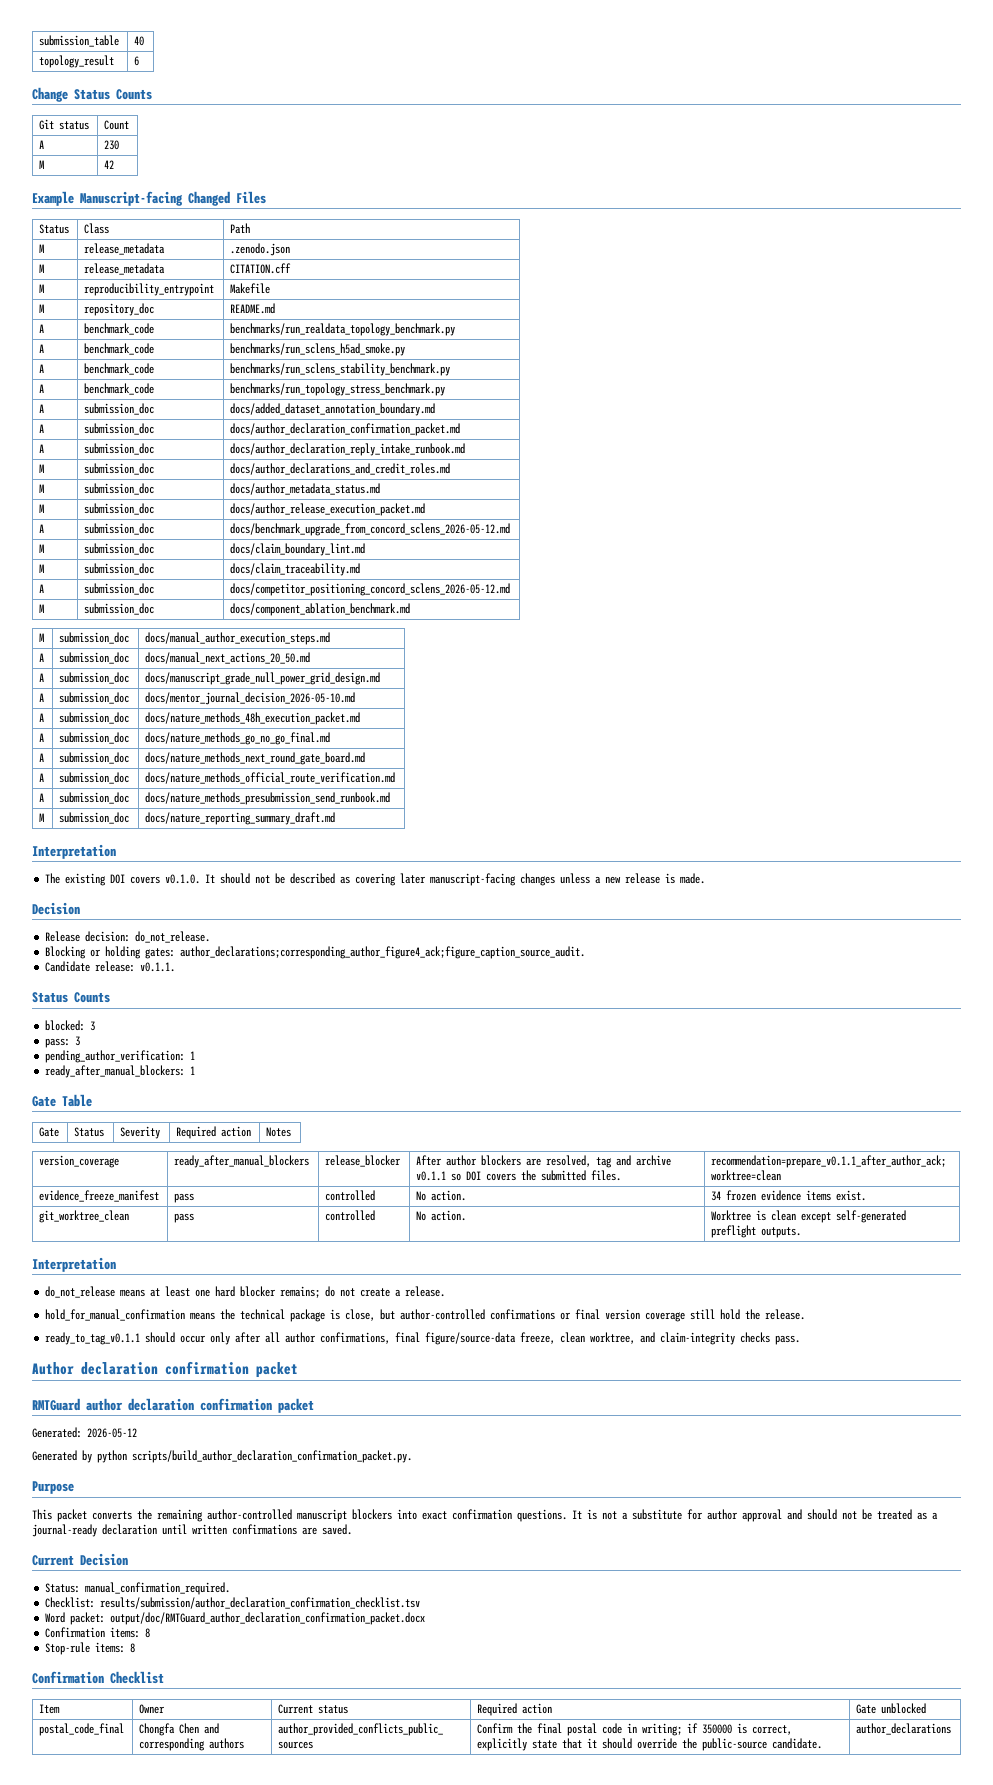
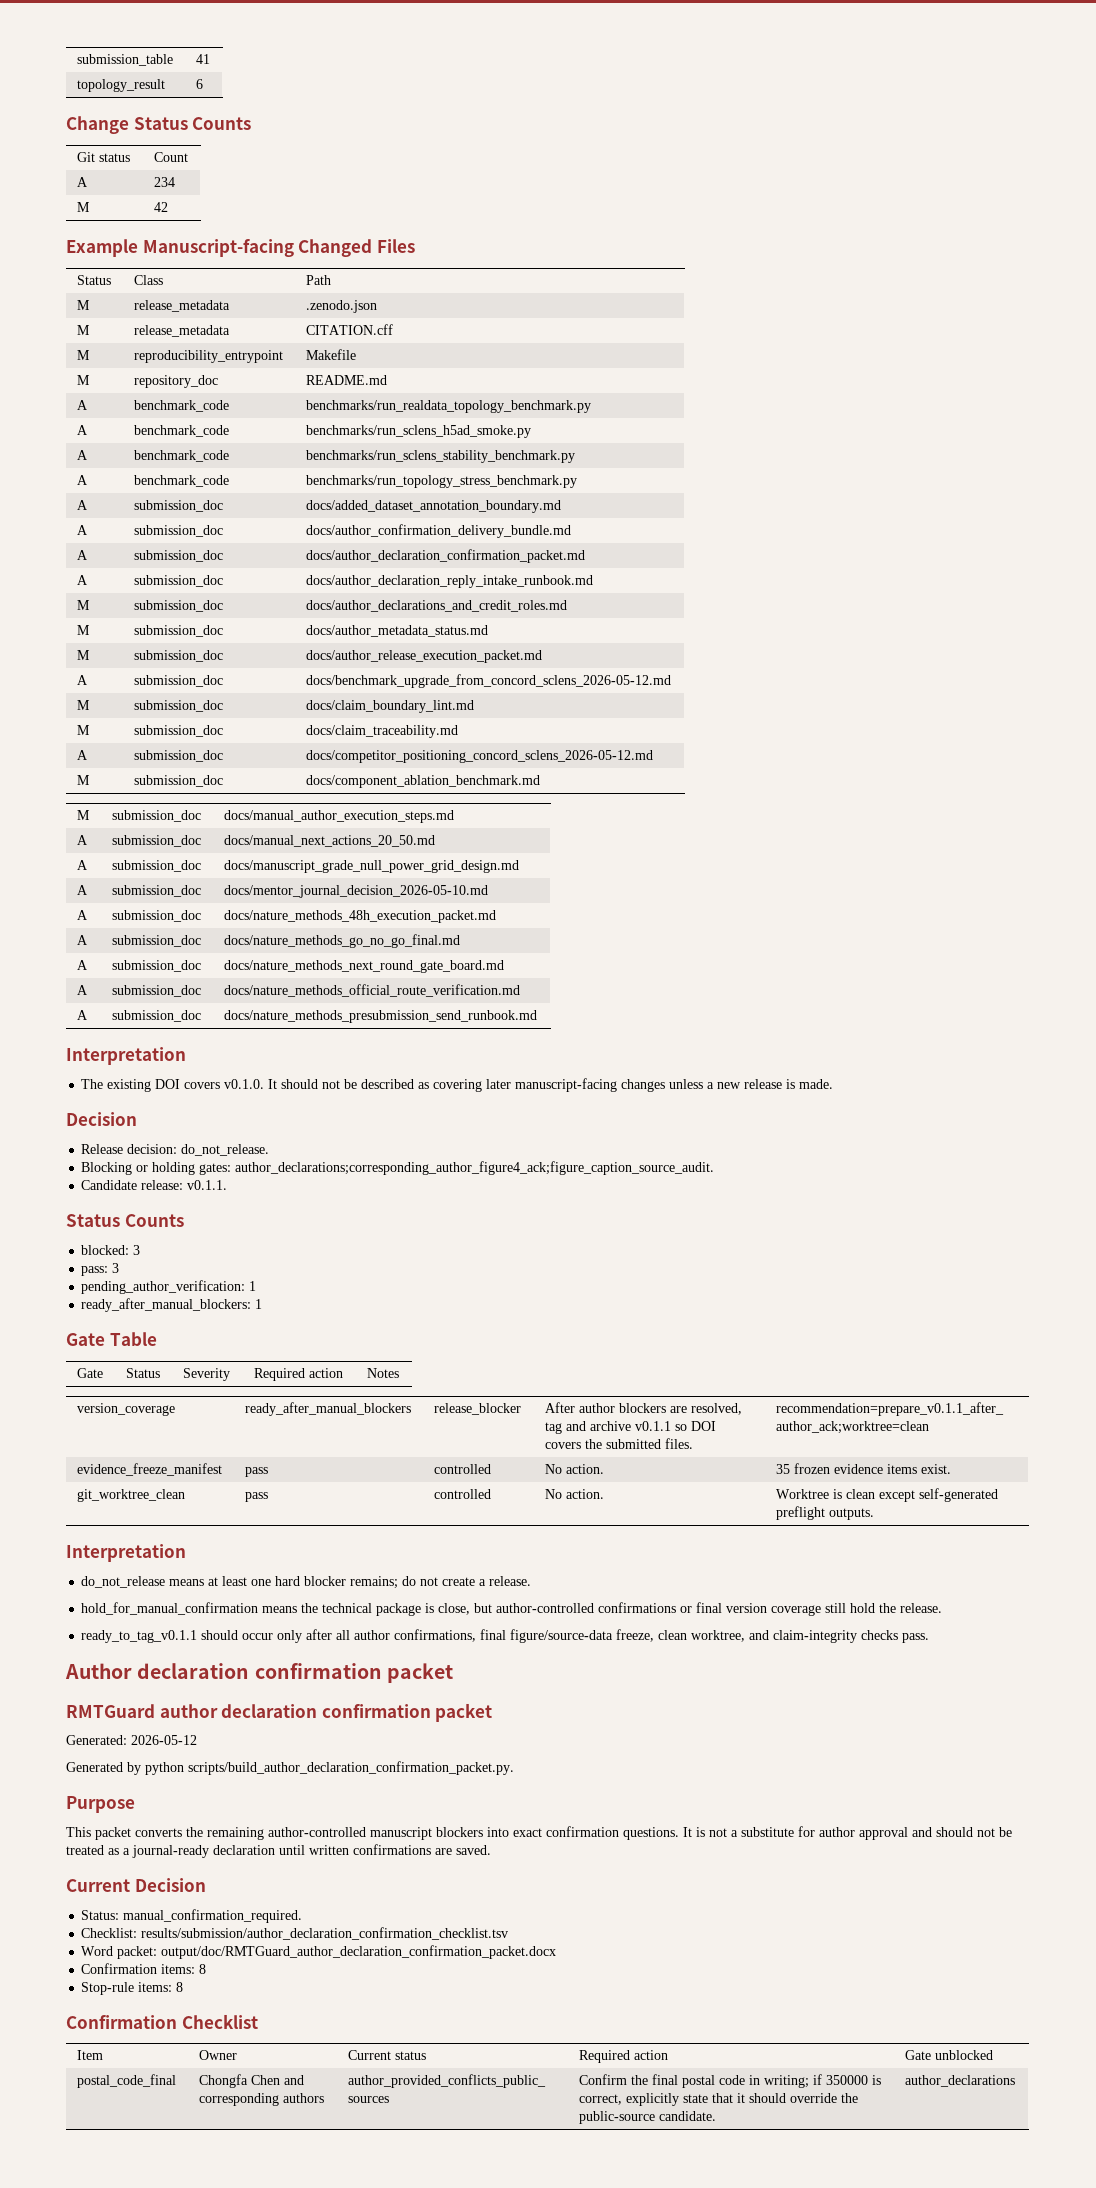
[134,36,145,46] 40 -> [196,54,211,64] 41
[104,140,120,150] 230 -> [154,177,176,187] 234
(436, 409) none -> [77,525,89,535] [134,525,224,537] [306,524,572,538] // A | submission_doc | docs/author_confirmation_delivery_bundle.md
[39,813,45,822] [59,812,130,824] [145,812,336,825] // M | submission_doc | docs/nature_reporting_summary_draft.md -> (538, 1016) none
[711,1191,722,1201] 34 -> [776,1464,791,1474] 35

